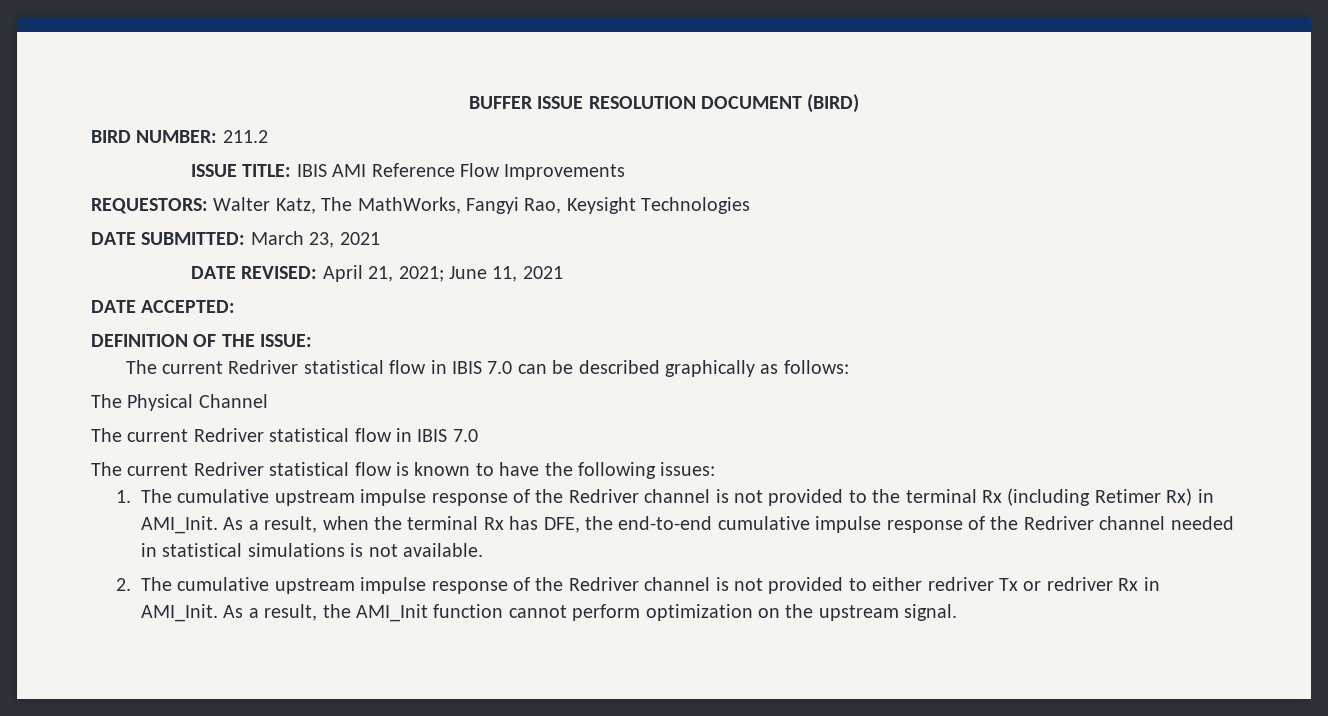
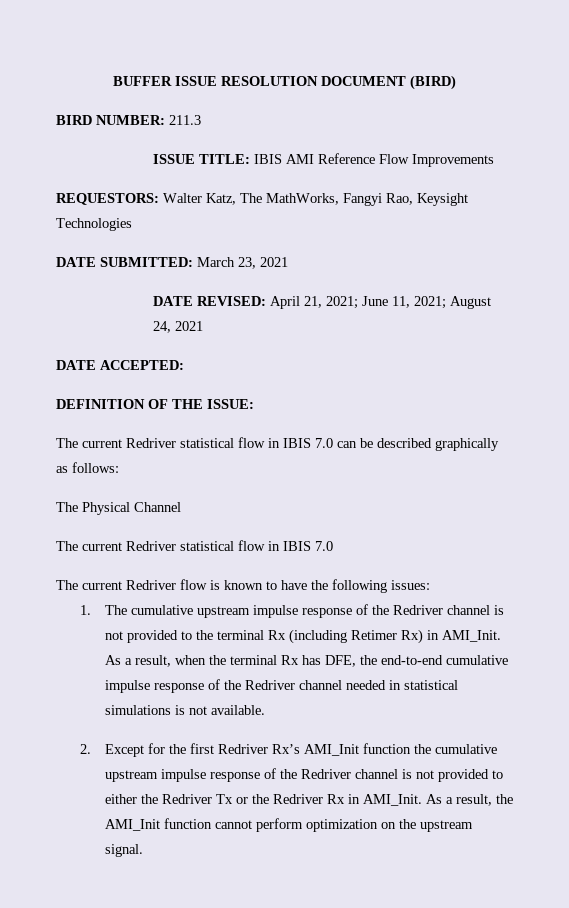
[222,130,268,143] 211.2 -> [169,115,201,125] 211.3
(518, 274) none -> [414,296,492,309] [153,321,172,333] 2021; August 24,
[269,462,350,476] statistical -> (176, 585) none
[141,577,173,591] The -> [104,743,431,757] Except for the first Redriver Rx’s AMI_Init function the
[927,577,1113,591] redriver Tx or redriver -> [140,794,323,804] the Redriver Tx or the Redriver

